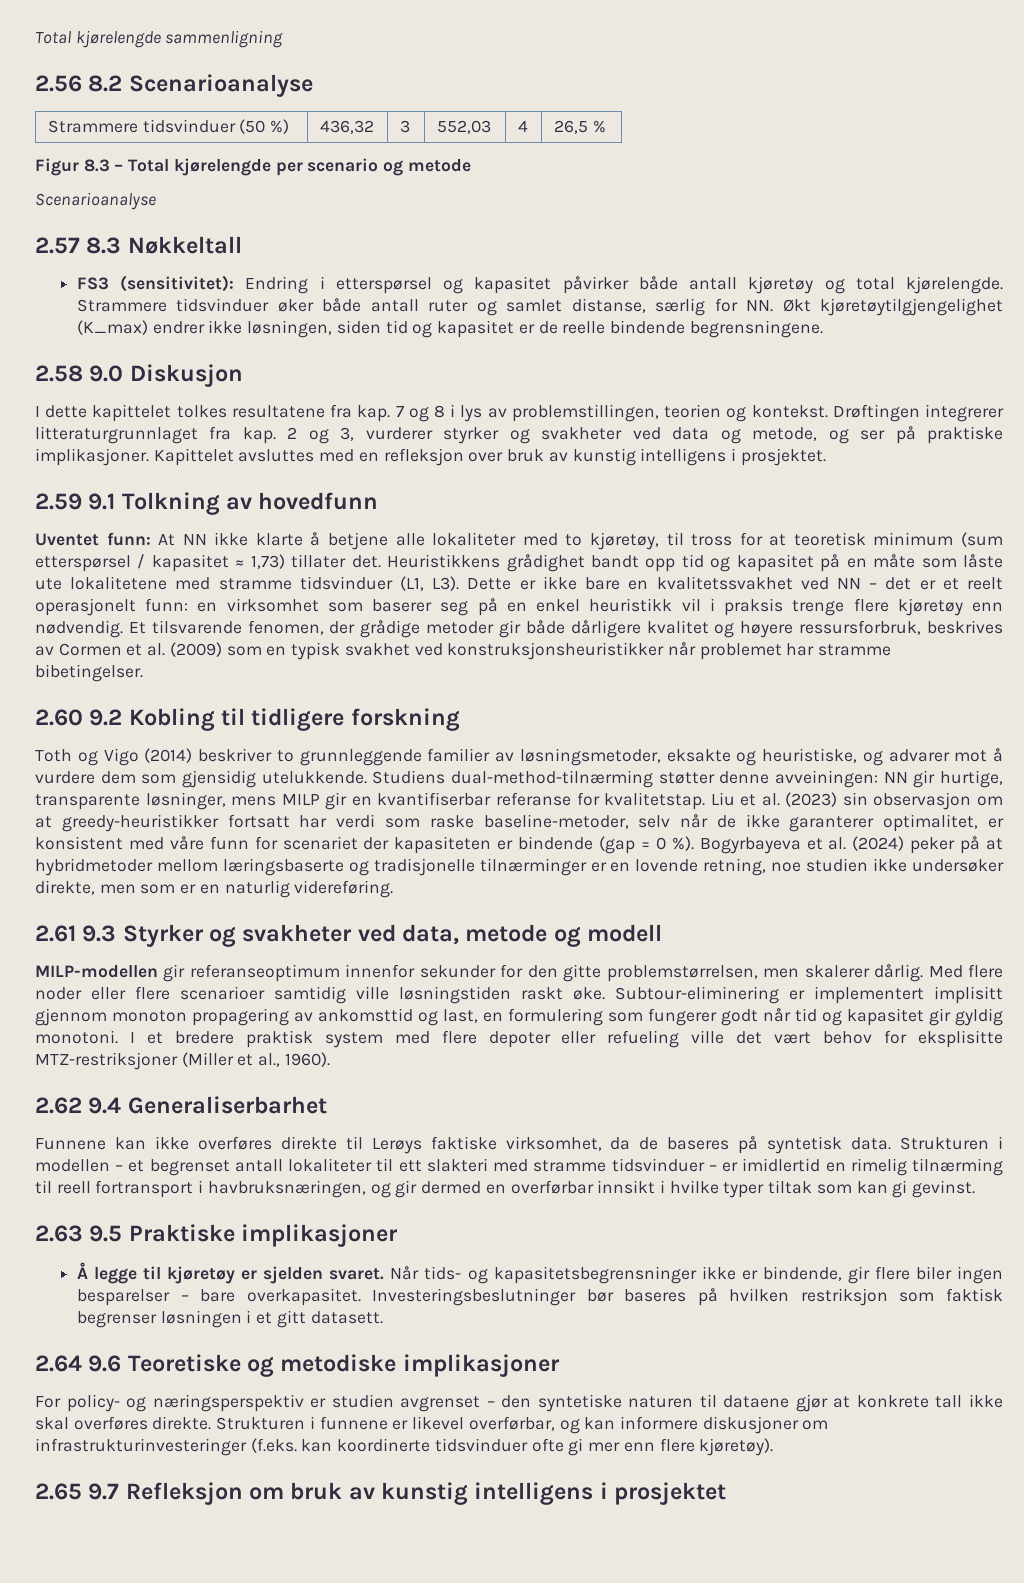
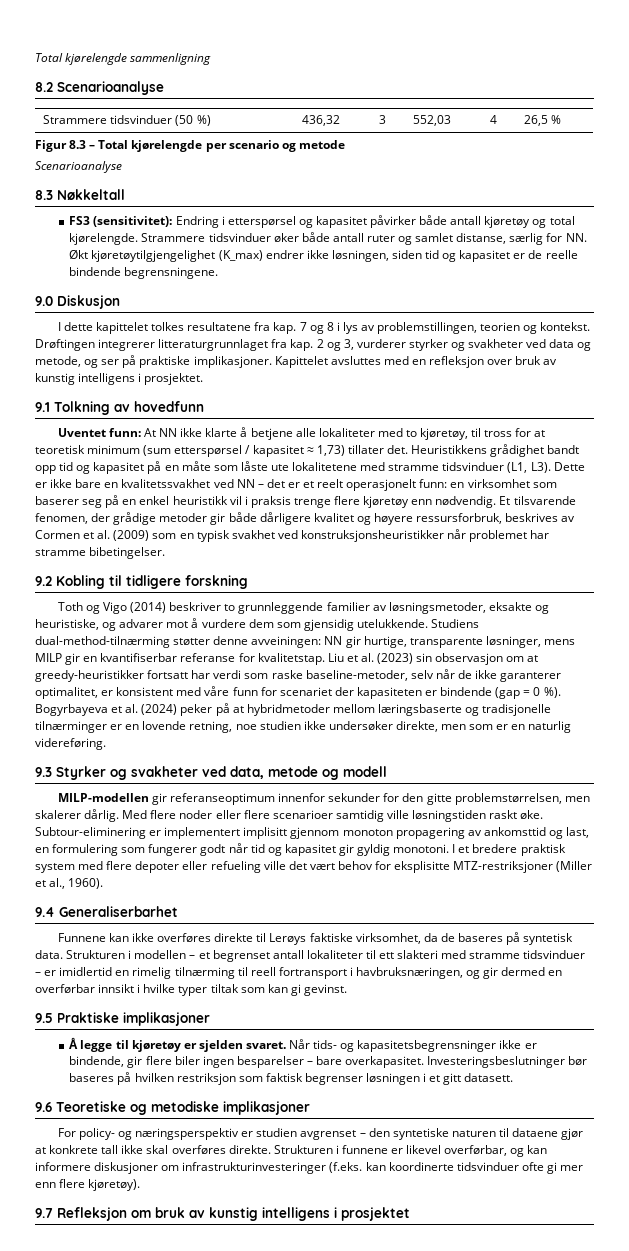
[35,75,82,92] 2.56 -> (212, 59) none
[35,237,80,254] 2.57 -> (122, 167) none
[35,365,83,382] 2.58 -> (219, 273) none
[35,493,82,510] 2.59 -> (204, 379) none
[35,709,83,726] 2.60 -> (166, 553) none
[35,925,76,942] 2.61 -> (106, 744) none
[35,1097,82,1114] 2.62 -> (104, 883) none
[35,1225,83,1242] 2.63 -> (347, 990) none
[35,1355,82,1372] 2.64 -> (514, 1077) none
[35,1483,82,1500] 2.65 -> (141, 1185) none

